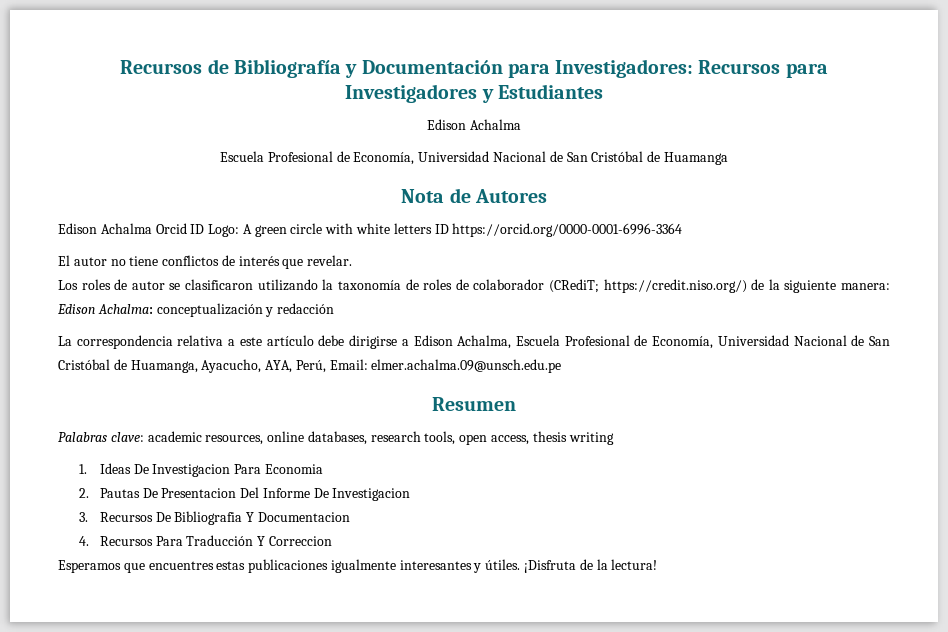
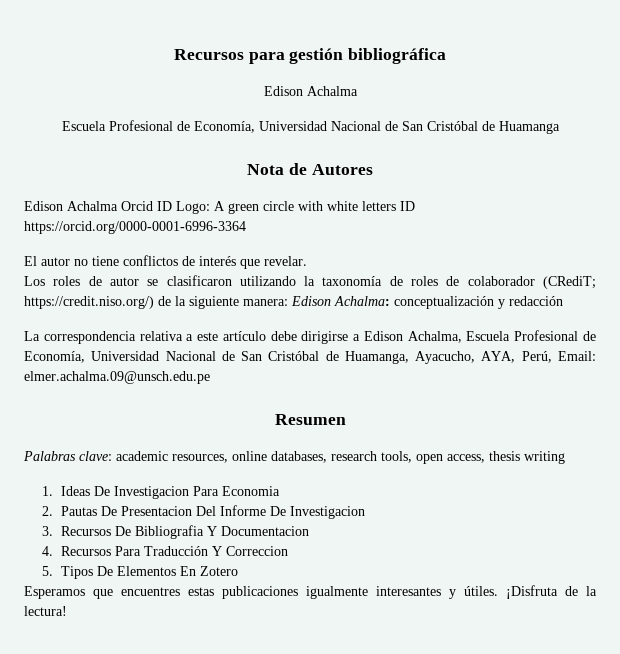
[120,59,828,78] [345,84,603,103] Recursos de Bibliografía y Documentación para Investigadores: Recursos para Investigadores y Estudiantes -> [173,48,447,64] Recursos para gestión bibliográfica
(332, 541) none -> [42,566,238,579] // 5. Tipos De Elementos En Zotero

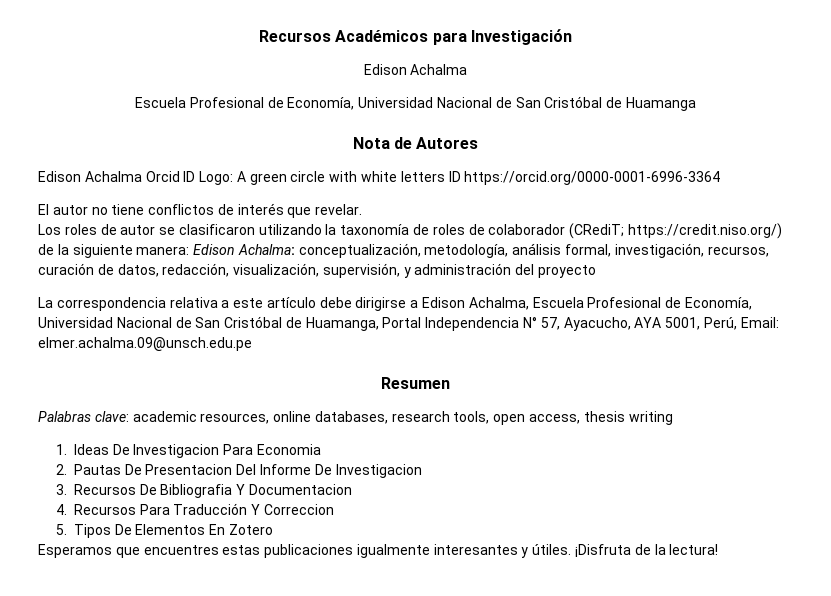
[173,48,447,64] Recursos para gestión bibliográfica -> [259,29,572,45] Recursos Académicos para Investigación
[394,296,563,309] conceptualización y redacción -> [298,243,769,258] [38,263,597,278] conceptualización, metodología, análisis formal, investigación, recursos, curación de datos, redacción, visualización, supervisión, y administración del proyecto
[415,351,516,364] Ayacucho, AYA, -> [382,317,701,331] Portal Independencia N° 57, Ayacucho, AYA 5001,

